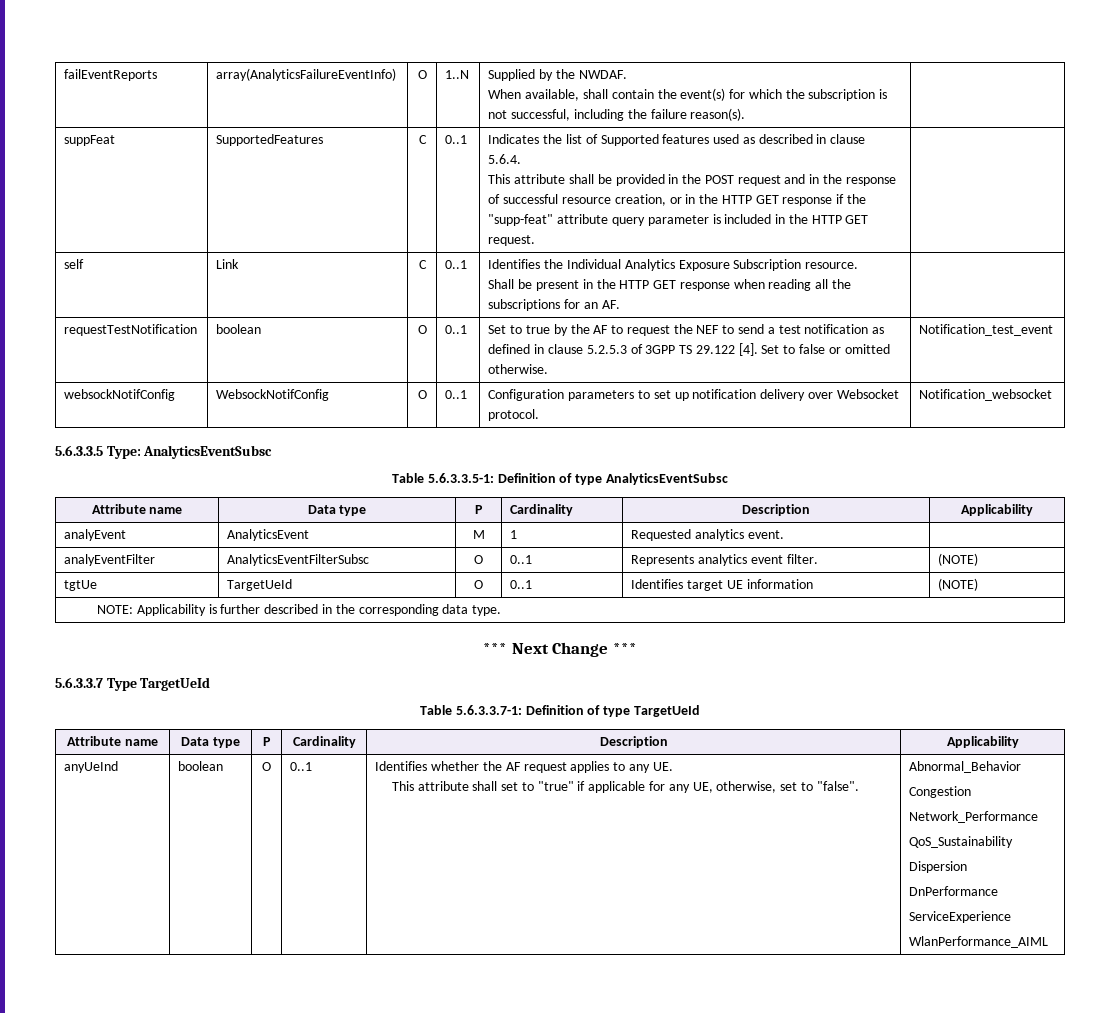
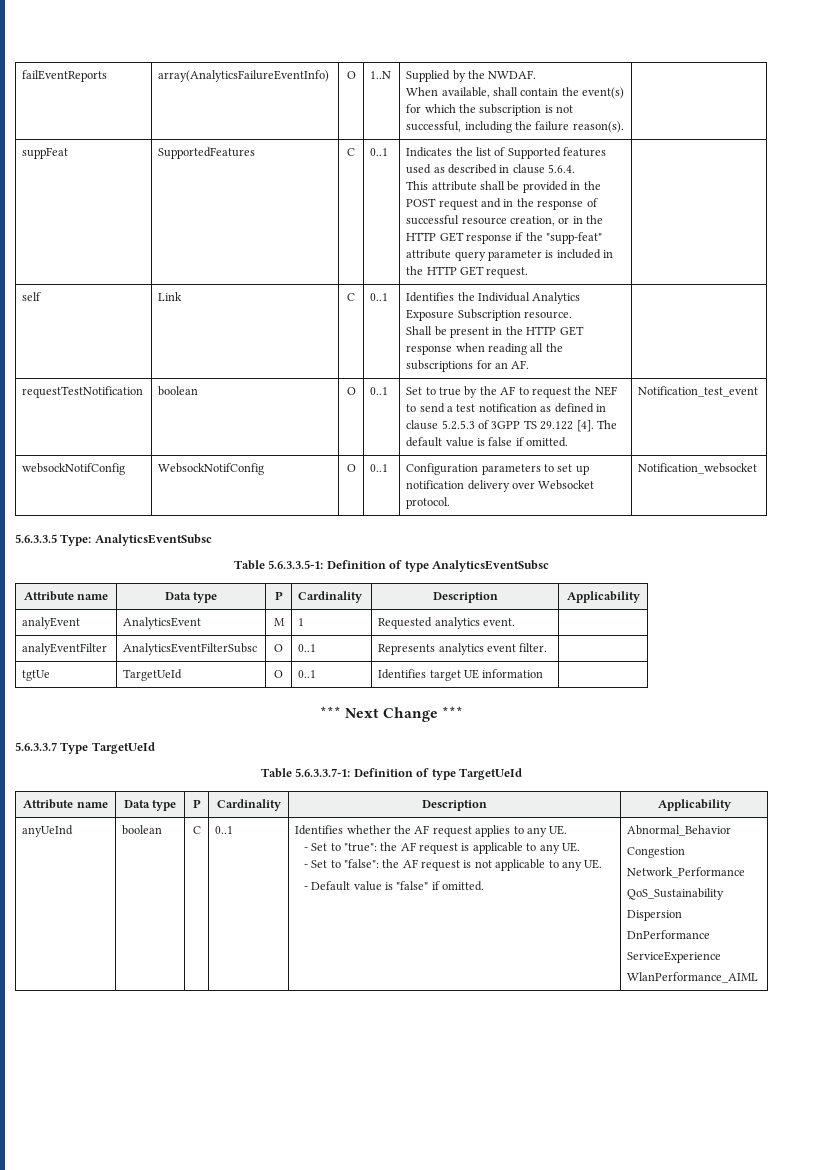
[761,344,890,354] [488,364,549,374] Set to false or omitted otherwise. -> [596,420,617,429] [406,437,569,447] The default value is false if omitted.
[938,553,979,566] (NOTE) -> (548, 647) none
[938,578,979,591] [97,604,502,616] (NOTE) // NOTE: Applicability is further described in the corresponding data type. -> (544, 673) none
[262,762,271,771] O -> [192,826,201,834] C
[391,781,859,793] This attribute shall set to "true" if applicable for any UE, otherwise, set to "false". -> [303,842,580,854] [303,859,603,871] [303,881,485,891] - Set to "true": the AF request is applicable to any UE. // - Set to "false": the AF request is not applicable to any UE. // - Default value is "false" if omitted.

